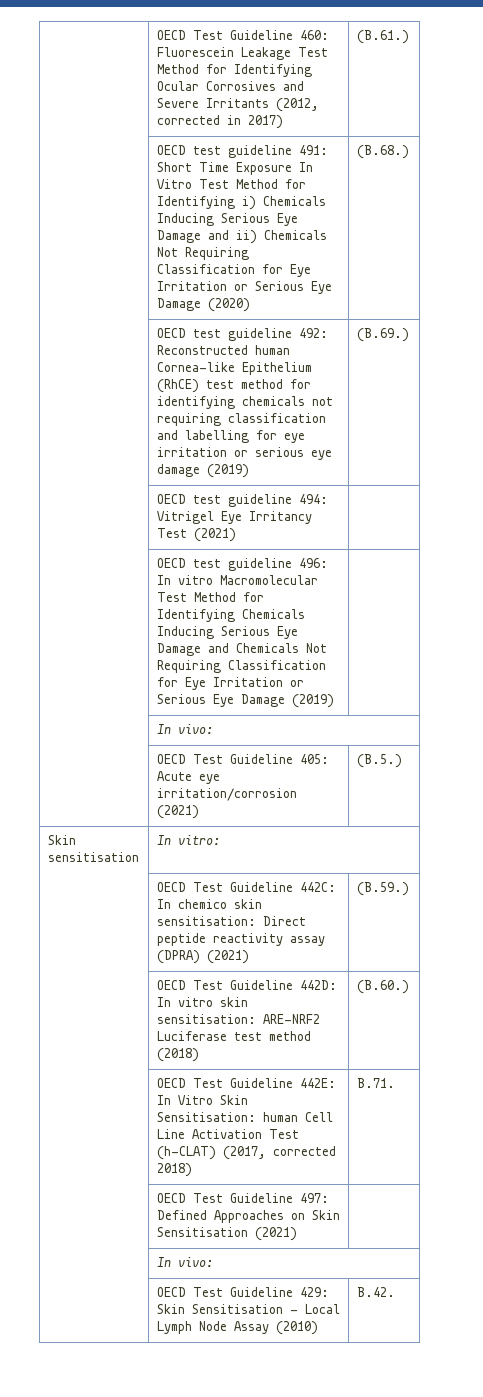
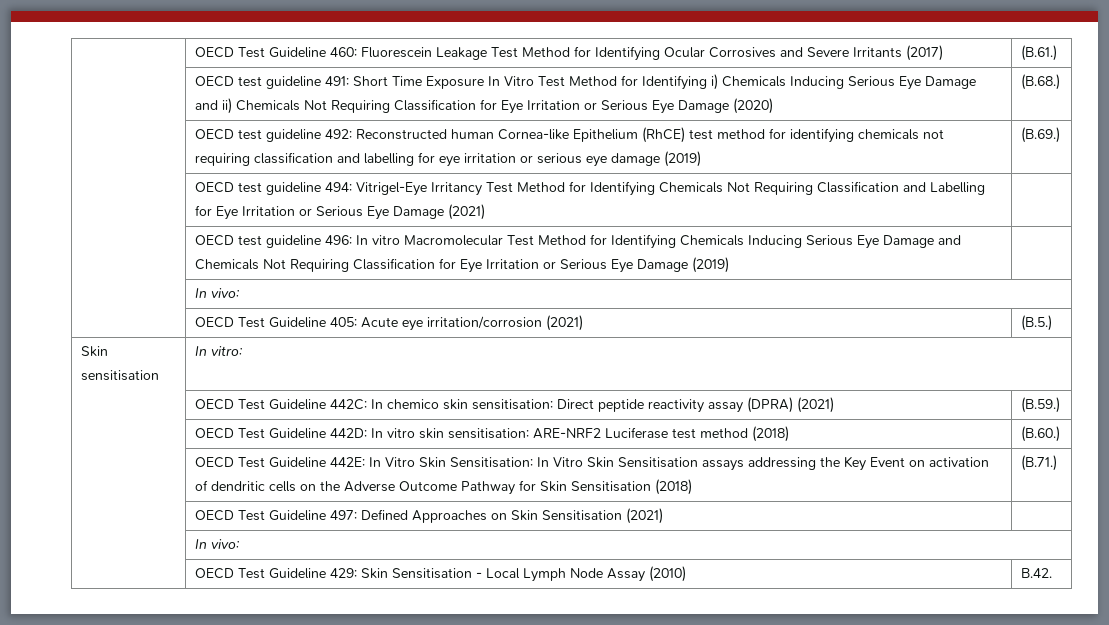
[275,98,319,112] [156,115,283,129] (2012, corrected in 2017) -> [905,45,943,61] (2017)
[156,511,312,524] [156,528,187,538] Vitrigel Eye Irritancy Test -> [355,181,985,196] [194,205,444,220] Vitrigel-Eye Irritancy Test Method for Identifying Chemicals Not Requiring Classification and Labelling for Eye Irritation or Serious Eye Damage
[262,1112,333,1122] [156,1129,299,1139] [156,1146,336,1160] [156,1163,192,1177] [356,1078,395,1088] human Cell Line Activation Test (h-CLAT) (2017, corrected 2018) | B.71. -> [536,456,989,471] [194,479,692,495] [1020,455,1057,471] In Vitro Skin Sensitisation assays addressing the Key Event on activation of dendritic cells on the Adverse Outcome Pathway for Skin Sensitisation (2018) | (B.71.)

